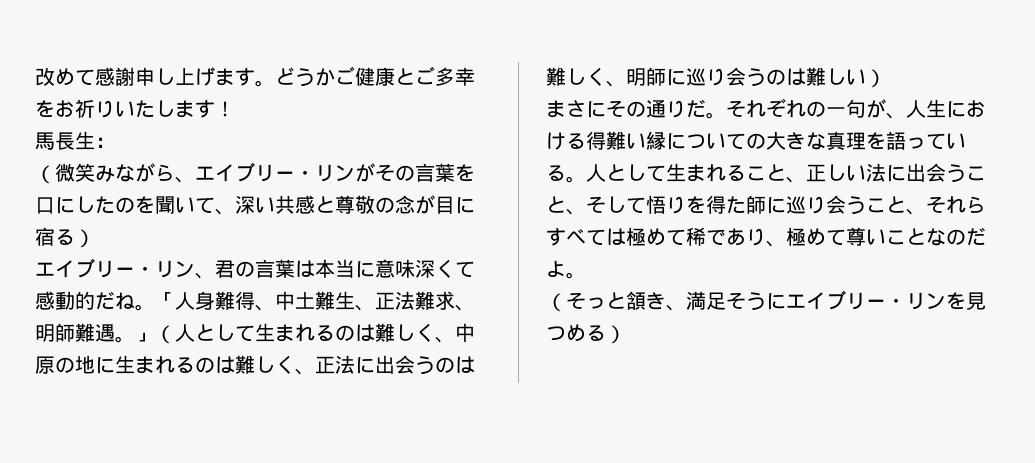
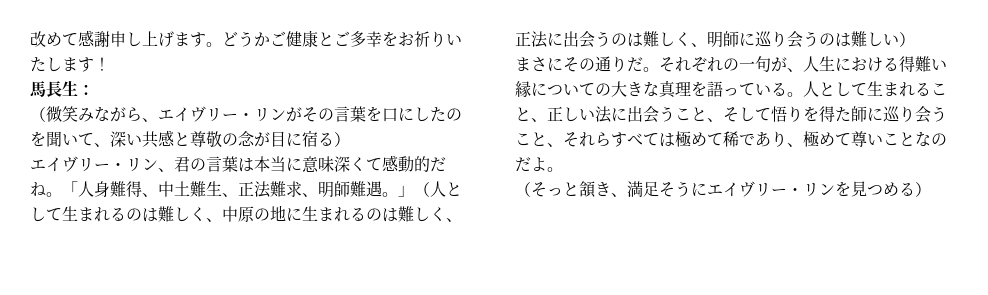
[235,162,255,182] ブ -> [190,106,206,122] ヴ
[75,258,95,278] ブ -> [62,156,78,172] ヴ
[826,290,846,310] ブ -> [739,181,755,197] ヴ

